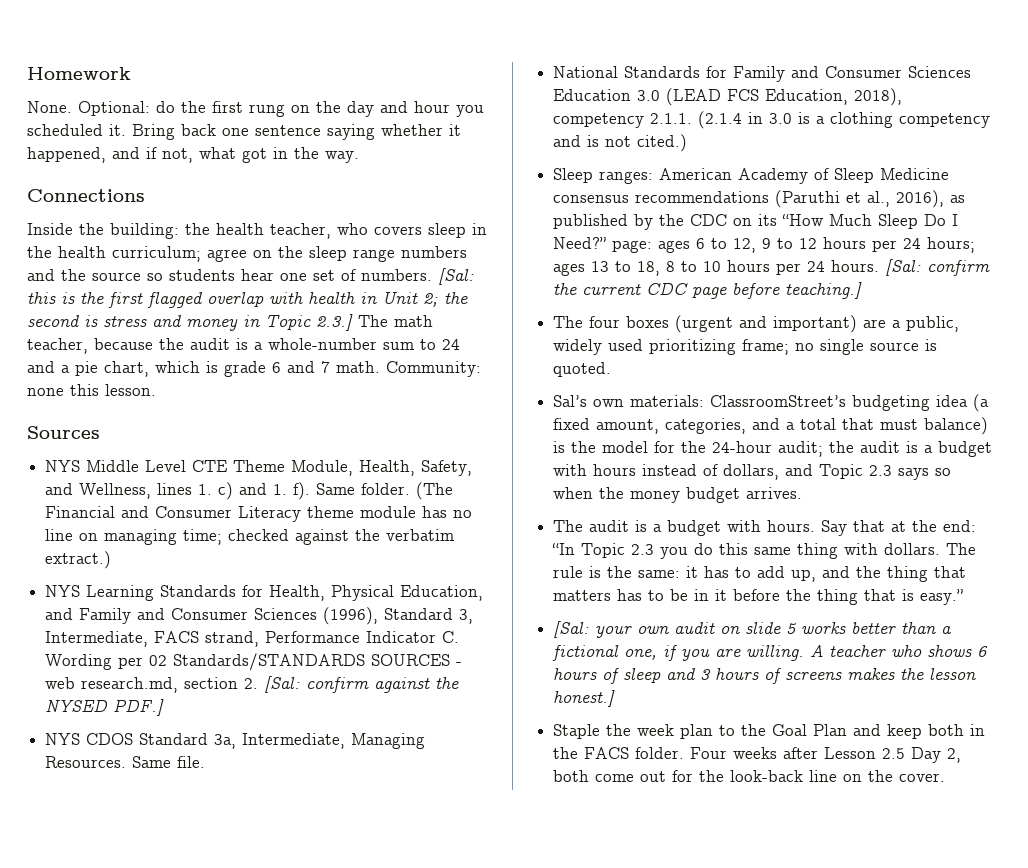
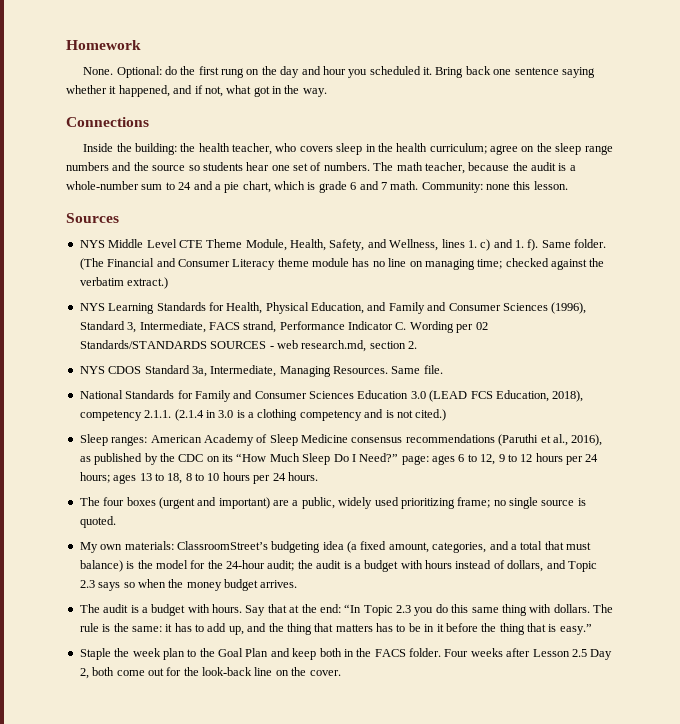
[438,268,474,285] [27,291,468,308] [27,314,353,331] [Sal: this is the first flagged overlap with health in Unit 2; the second is stress and money in Topic 2.3.] -> (370, 166) none
[264,676,460,693] [45,699,165,716] [Sal: confirm against the NYSED PDF.] -> (417, 345) none
[885,259,991,276] [553,282,863,299] [Sal: confirm the current CDC page before teaching.] -> (318, 476) none
[553,395,588,407] Sal’s -> [79,542,98,553] My
[553,621,953,638] [552,645,989,661] [553,668,977,684] [553,690,616,707] // [Sal: your own audit on slide 5 works better than a fictional one, if you are willing. A teacher who shows 6 hours of sleep and 3 hours of screens makes the lesson honest.] -> (592, 629) none

